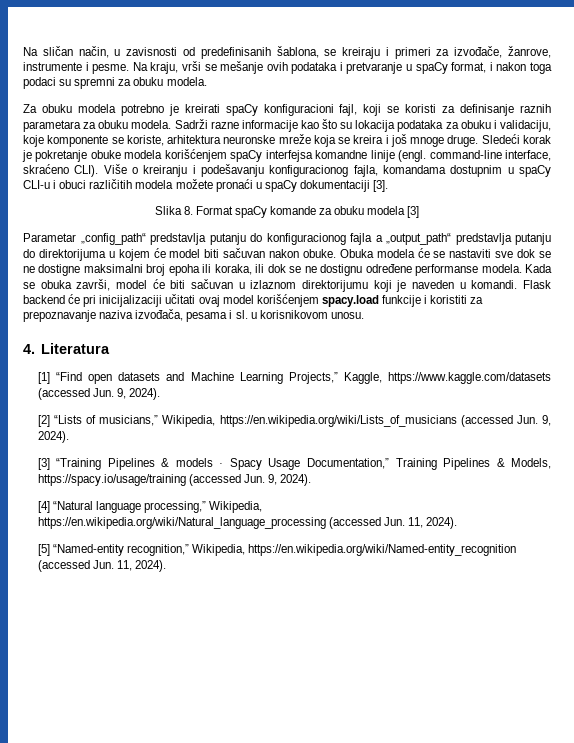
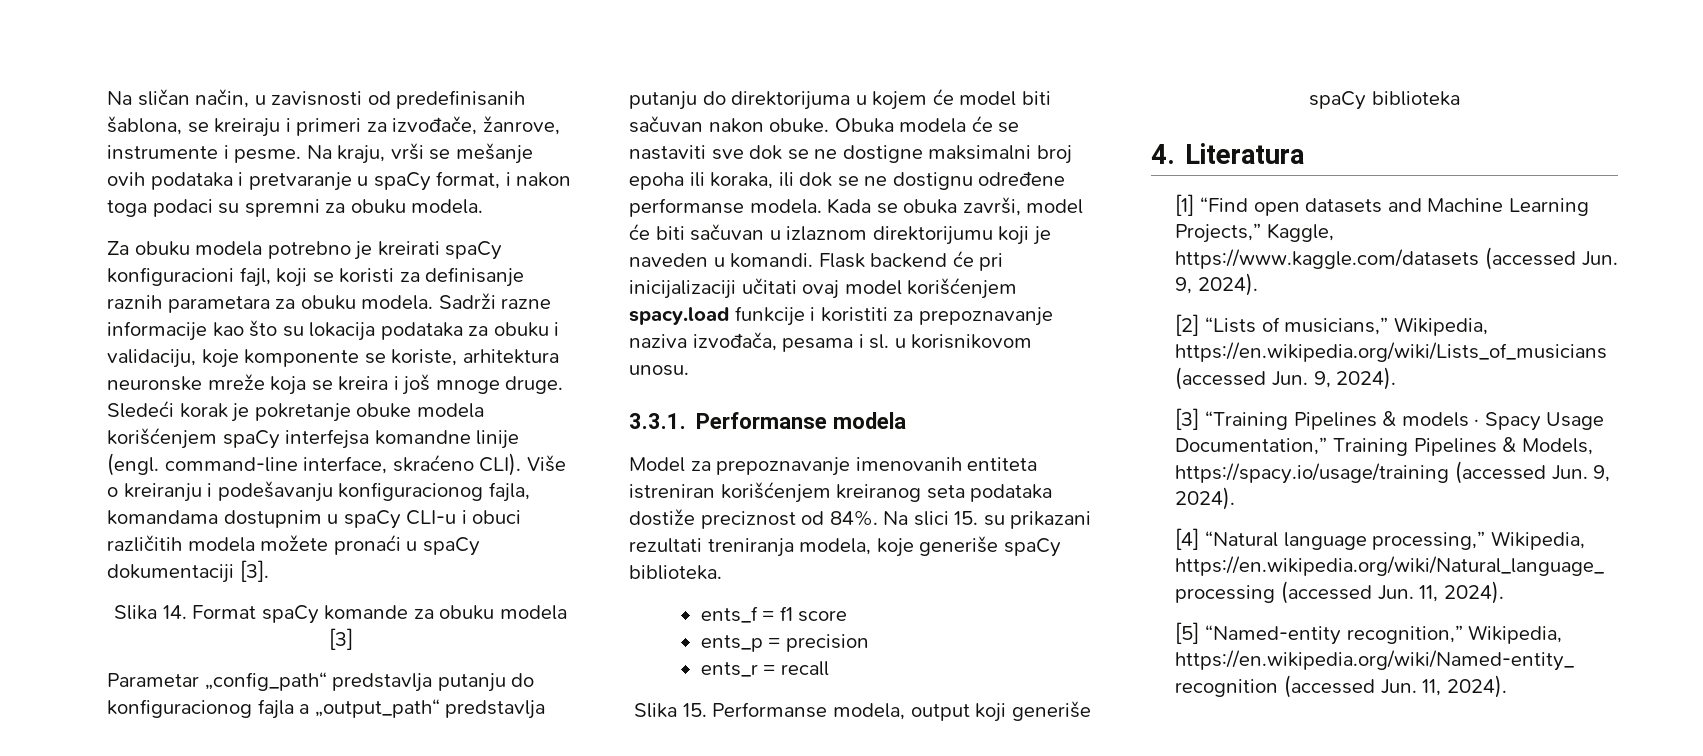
[183,206,193,215] 8. -> [162,605,187,619] 14.
(364, 315) none -> [629,412,907,429] [629,457,1038,476] [629,481,1053,503] [629,509,1092,529] [629,536,1061,557] [629,565,722,580] [700,606,848,623] [700,634,869,652] [700,661,829,677] [634,701,1091,722] [1309,91,1460,110] // 3.3.1. Performanse modela // Model za prepoznavanje imenovanih entiteta istreniran korišćenjem kreiranog seta podataka dostiže preciznost od 84%. Na slici 15. su prikazani rezultati treniranja modela, koje generiše spaCy biblioteka. // ents_f = f1 score // ents_p = precision // ents_r = recall // Slika 15. Performanse modela, output koji generiše spaCy biblioteka

